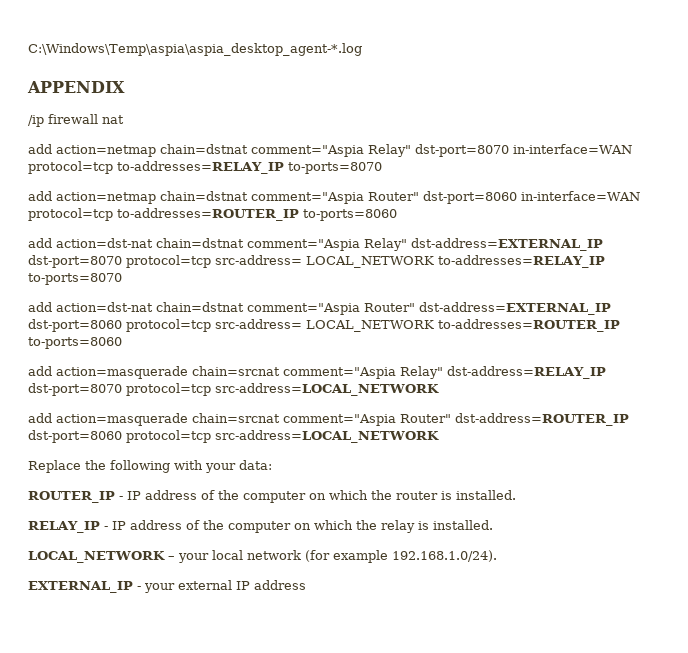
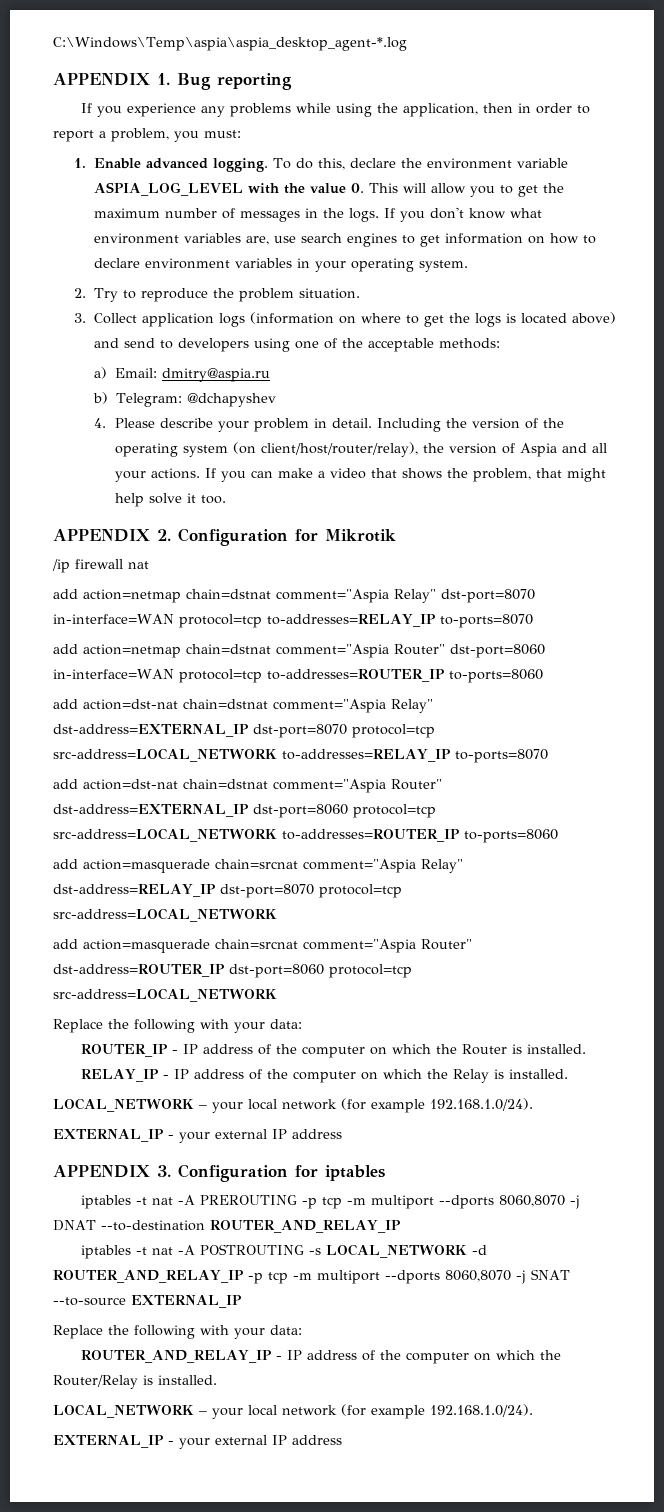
(125, 87) none -> [157,73,292,90] [81,103,591,117] [53,128,241,142] [73,158,569,172] [94,182,565,197] [94,207,543,222] [94,233,597,247] [94,258,469,272] [73,288,361,302] [73,312,617,327] [94,338,501,352] [94,367,270,382] [93,392,276,407] [94,418,564,432] [114,442,607,457] [114,468,606,482] [114,493,226,507] [53,528,396,546] 1. Bug reporting // If you experience any problems while using the application, then in order to report a problem, you must: // 1. Enable advanced logging. To do this, declare the environment variable ASPIA_LOG_LEVEL with the value 0. This will allow you to get the maximum number of messages in the logs. If you don't know what environment variables are, use search engines to get information on how to declare environment variables in your operating system. // 2. Try to reproduce the problem situation. // 3. Collect application logs (information on where to get the logs is located above) and send to developers using one of the acceptable methods: // a) Email: dmitry@aspia.ru // b) Telegram: @dchapyshev // 4. Please describe your problem in detail. Including the version of the operating system (on client/host/router/relay), the version of Aspia and all your actions. If you can make a video that shows the problem, that might help solve it too. // APPENDIX 2. Configuration for Mikrotik
[215,255,434,268] src-address= LOCAL_NETWORK -> [53,748,277,762] src-address=LOCAL_NETWORK
[215,319,434,332] src-address= LOCAL_NETWORK -> [53,828,277,842] src-address=LOCAL_NETWORK
[396,491,438,500] router -> [462,1044,508,1055] Router
[381,520,415,533] relay -> [453,1069,490,1083] Relay
(306, 585) none -> [53,1164,385,1182] [81,1195,581,1209] [53,1220,400,1233] [81,1244,488,1259] [53,1269,570,1284] [53,1295,241,1308] [53,1325,302,1339] [81,1350,562,1364] [53,1375,217,1389] [53,1404,533,1419] [53,1435,342,1449] // APPENDIX 3. Configuration for iptables // iptables -t nat -A PREROUTING -p tcp -m multiport --dports 8060,8070 -j DNAT --to-destination ROUTER_AND_RELAY_IP // iptables -t nat -A POSTROUTING -s LOCAL_NETWORK -d ROUTER_AND_RELAY_IP -p tcp -m multiport --dports 8060,8070 -j SNAT --to-source EXTERNAL_IP // Replace the following with your data: // ROUTER_AND_RELAY_IP - IP address of the computer on which the Router/Relay is installed. // LOCAL_NETWORK – your local network (for example 192.168.1.0/24). // EXTERNAL_IP - your external IP address

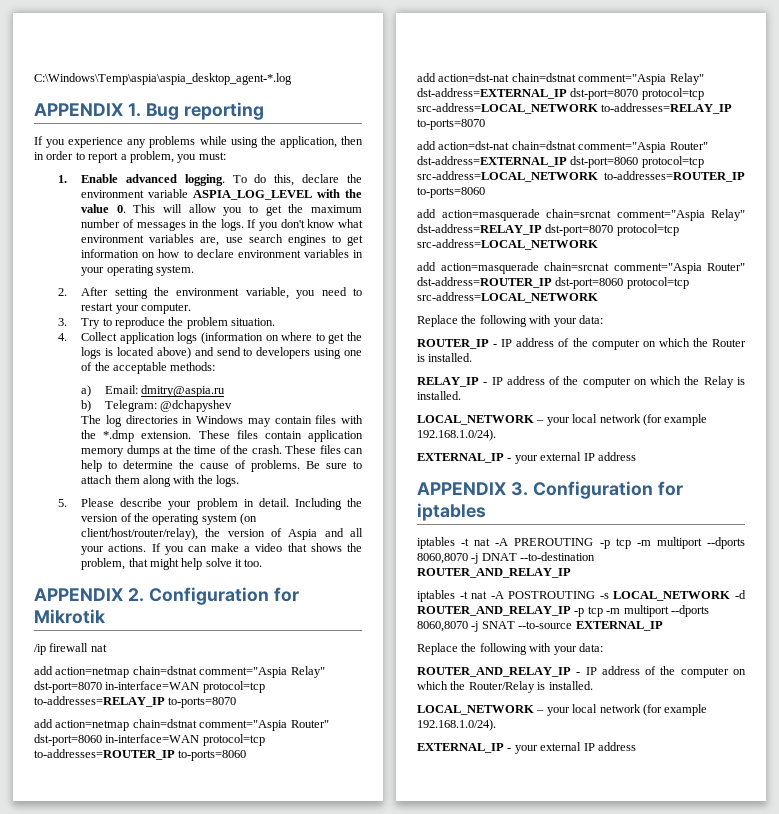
(86, 293) none -> [81,287,362,299] [81,303,191,314] [57,318,67,326] After setting the environment variable, you need to restart your computer. // 3.
[73,313,86,323] 3. -> [57,333,67,341] 4.
[94,418,107,428] 4. -> [81,415,363,427] [81,430,364,442] [81,445,364,457] [81,460,362,472] [81,475,240,487] [57,499,67,507] The log directories in Windows may contain files with the *.dmp extension. These files contain application memory dumps at the time of the crash. These files can help to determine the cause of problems. Be sure to attach them along with the logs. // 5.

